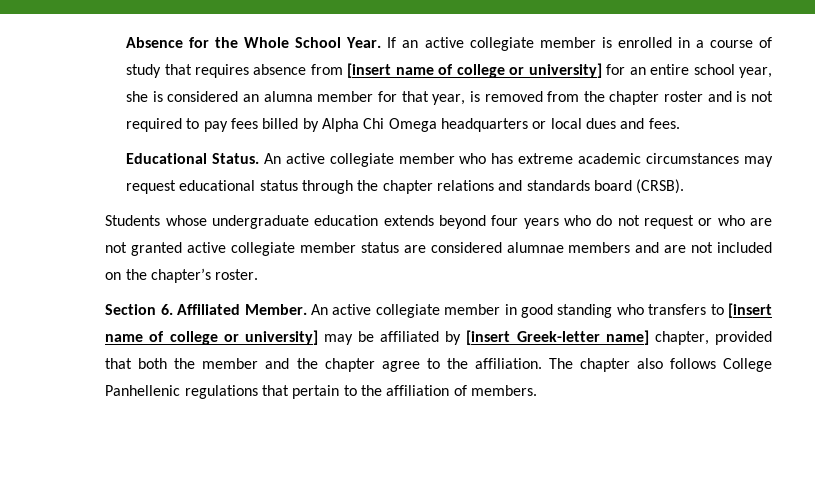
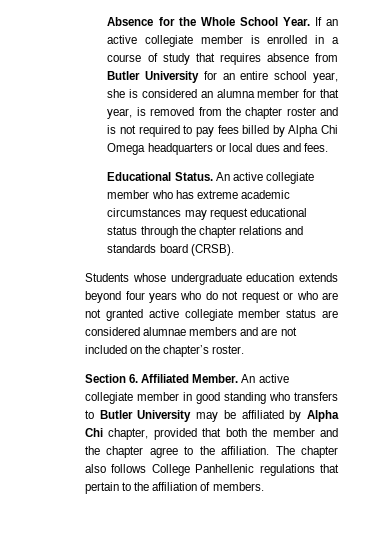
[347,63,602,78] [insert name of college or university] -> [107,71,200,83] Butler University
[728,303,773,318] [105,330,318,345] [insert name of college or university] -> [99,410,192,422] Butler University
[466,330,649,345] [insert Greek-letter name] -> [307,410,339,422] [85,428,104,437] Alpha Chi

